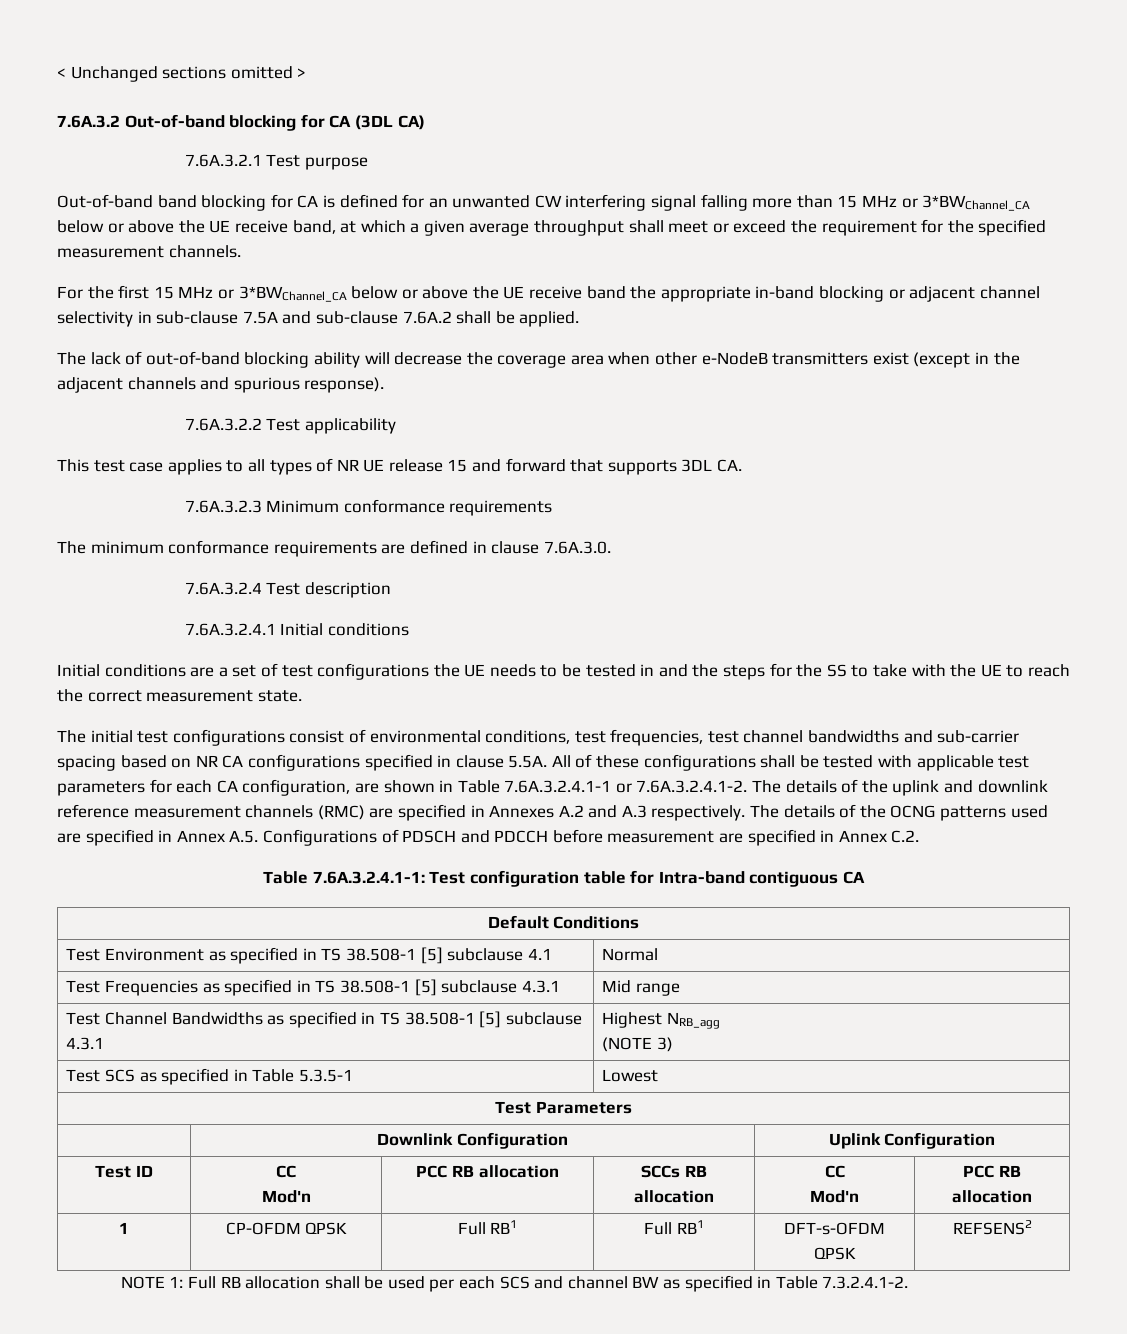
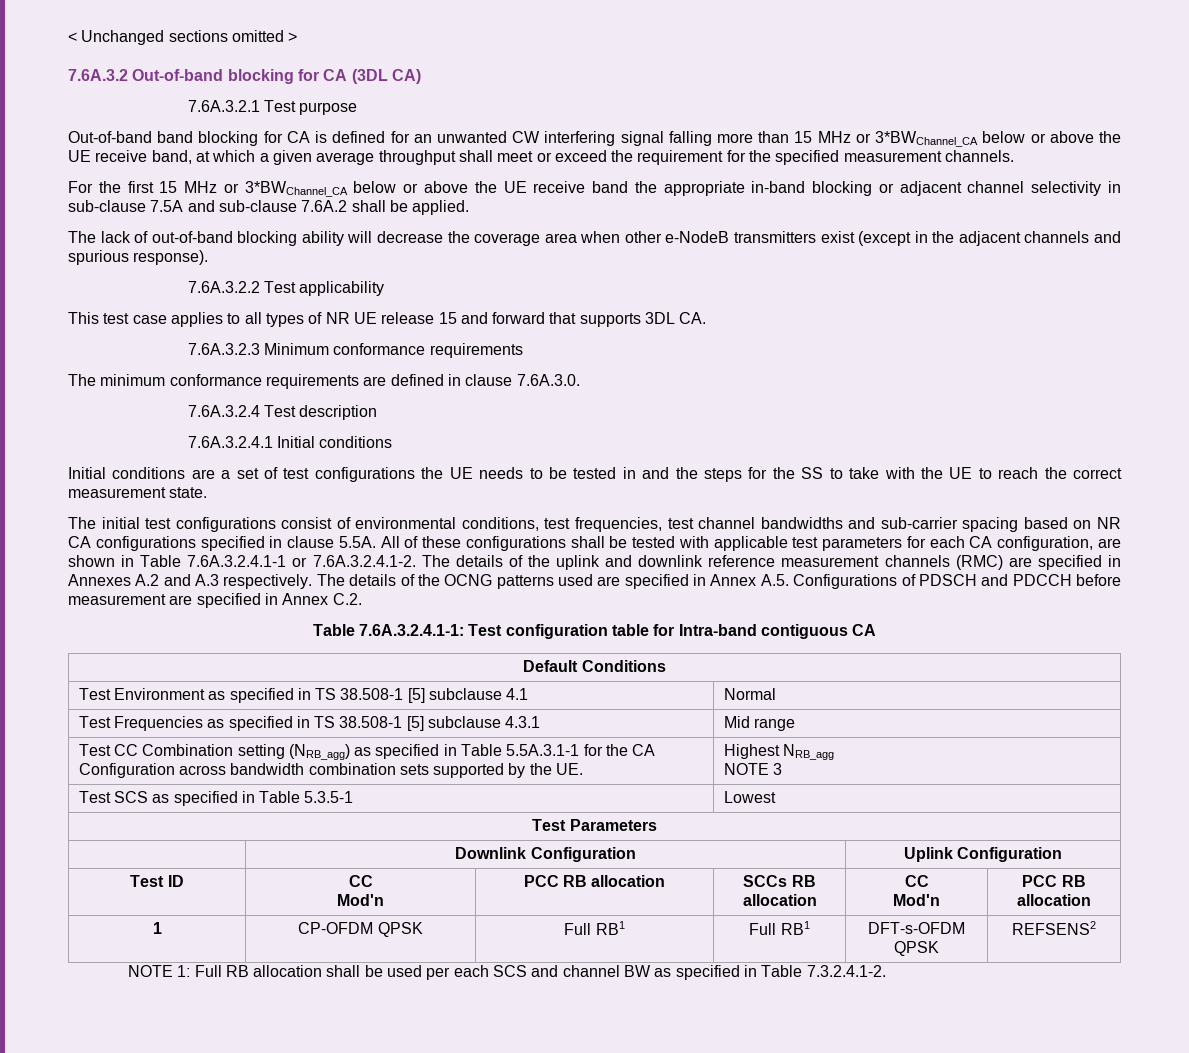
[105,1011,582,1028] [66,1037,105,1050] Channel Bandwidths as specified in TS 38.508-1 [5] subclause 4.3.1 -> [113,744,656,760] [78,763,584,778] CC Combination setting (NRB_agg) as specified in Table 5.5A.3.1-1 for the CA Configuration across bandwidth combination sets supported by the UE.
[602,1037,674,1052] (NOTE 3) -> [723,763,782,775] NOTE 3

